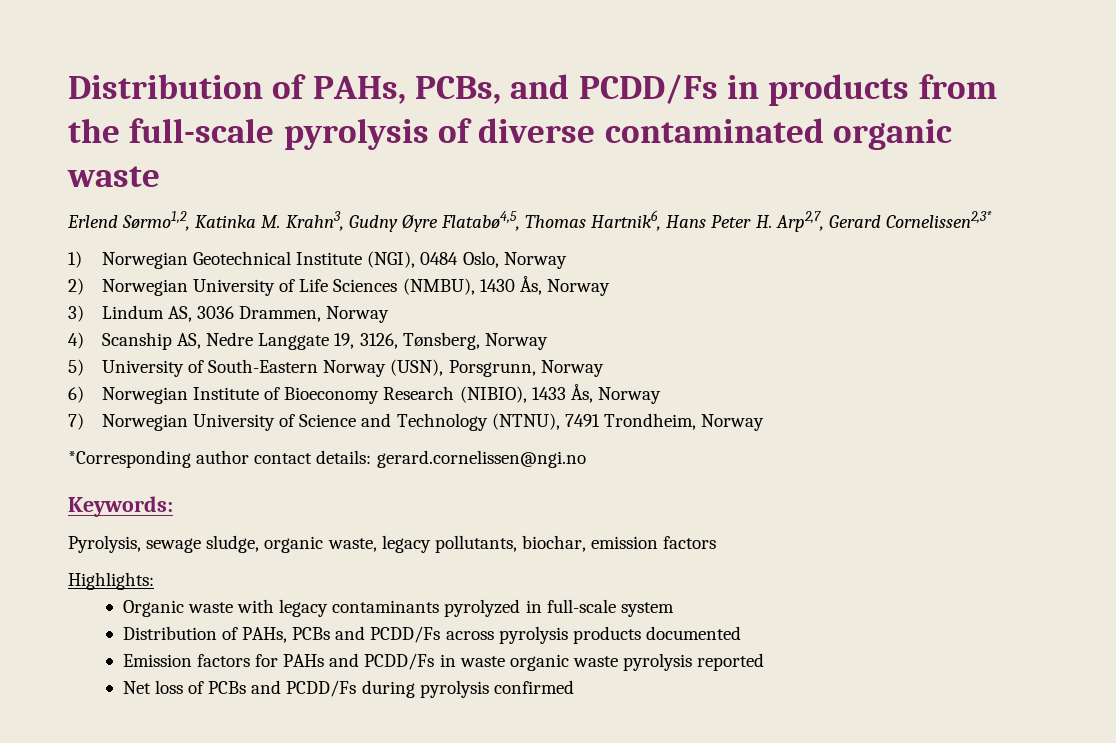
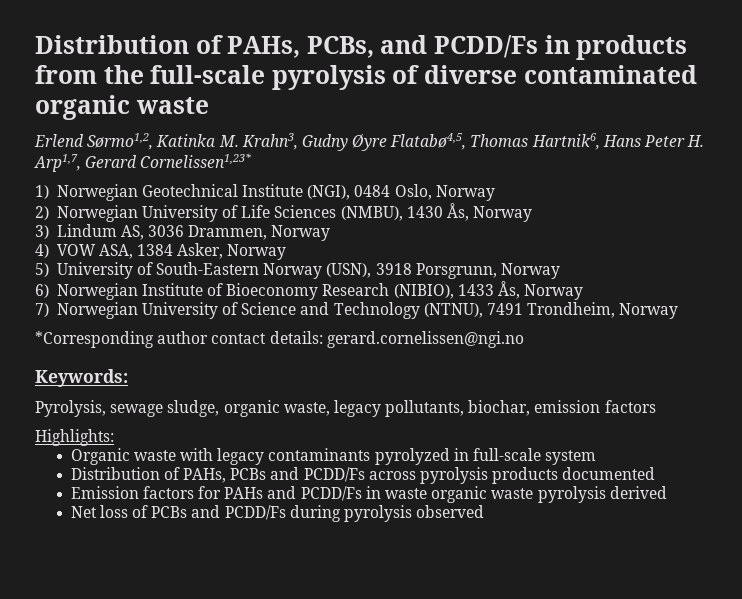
[775,211,992,232] Arp2,7, Gerard Cornelissen2,3* -> [34,153,252,172] Arp1,7, Gerard Cornelissen1,23*
[101,332,480,350] Scanship AS, Nedre Langgate 19, 3126, Tønsberg, -> [56,243,224,259] VOW ASA, 1384 Asker,
(444, 367) none -> [375,263,412,275] 3918
[697,653,765,671] reported -> [609,486,667,499] derived
[493,680,574,694] confirmed -> [416,505,485,518] observed

